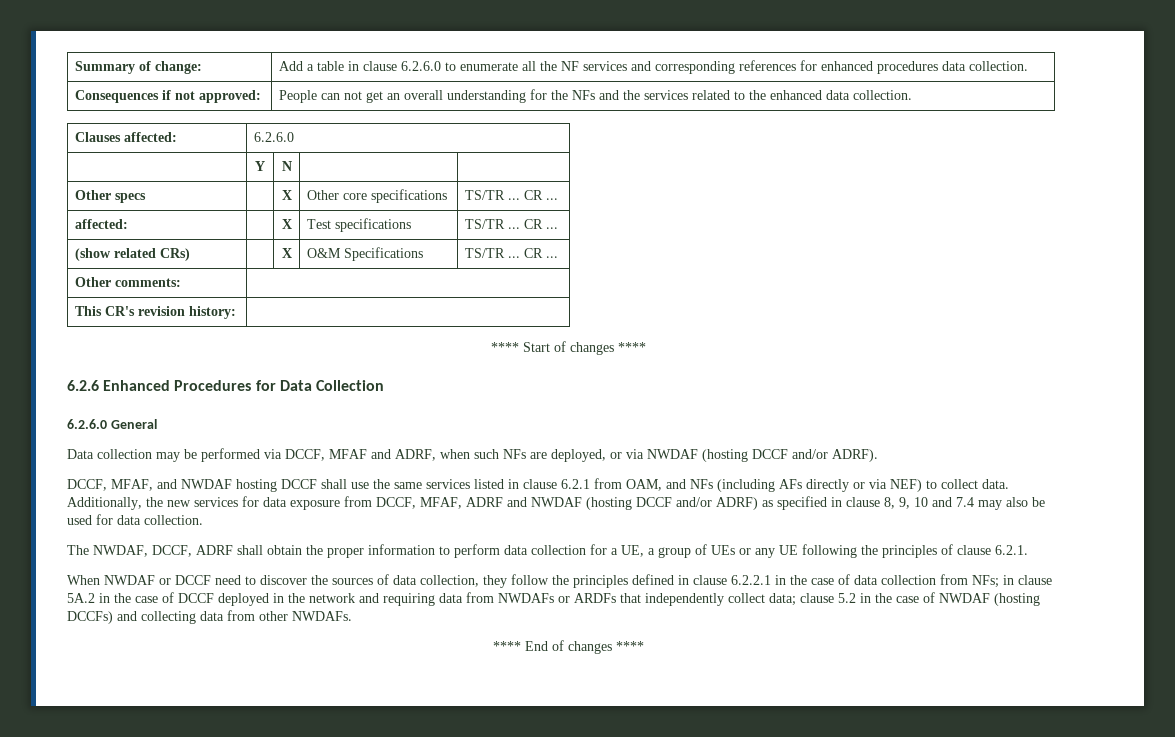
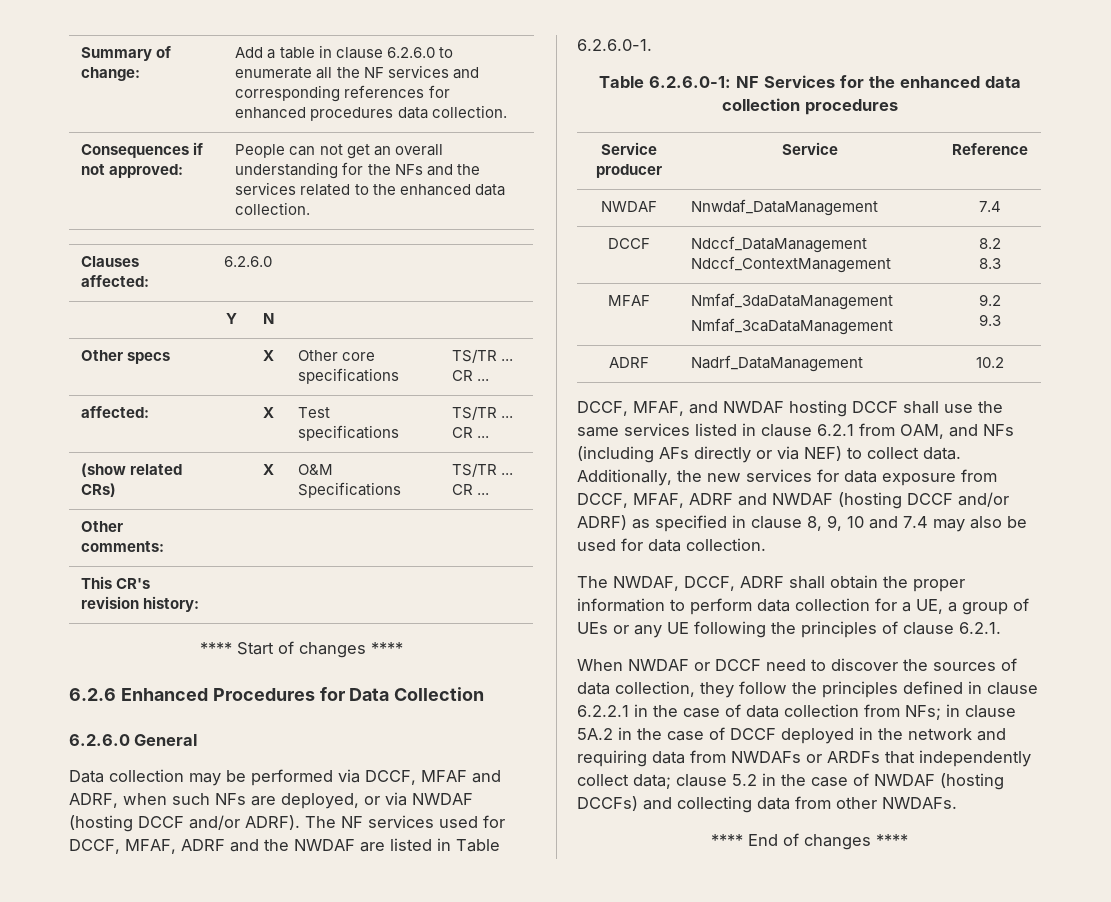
(878, 455) none -> [305,815,505,828] [69,838,500,854] [577,39,652,51] [598,75,1021,88] [721,98,898,115] [600,142,657,155] [595,164,662,178] [781,142,838,155] [952,143,1028,155] [600,201,657,212] [691,199,879,216] [979,201,1001,212] [607,238,650,249] [691,236,868,253] [691,256,892,273] [979,238,1001,249] [979,258,1001,269] [607,295,650,306] [691,293,894,310] [691,318,894,335] [979,294,1001,306] [979,314,1001,326] [608,357,649,368] [691,355,864,372] [976,357,1004,368] The NF services used for DCCF, MFAF, ADRF and the NWDAF are listed in Table 6.2.6.0-1. // Table 6.2.6.0-1: NF Services for the enhanced data collection procedures // Service producer | Service | Reference // NWDAF | Nnwdaf_DataManagement | 7.4 // DCCF | Ndccf_DataManagement Ndccf_ContextManagement | 8.2 // 8.3 // MFAF | Nmfaf_3daDataManagement // Nmfaf_3caDataManagement | 9.2 // 9.3 // ADRF | Nadrf_DataManagement | 10.2

